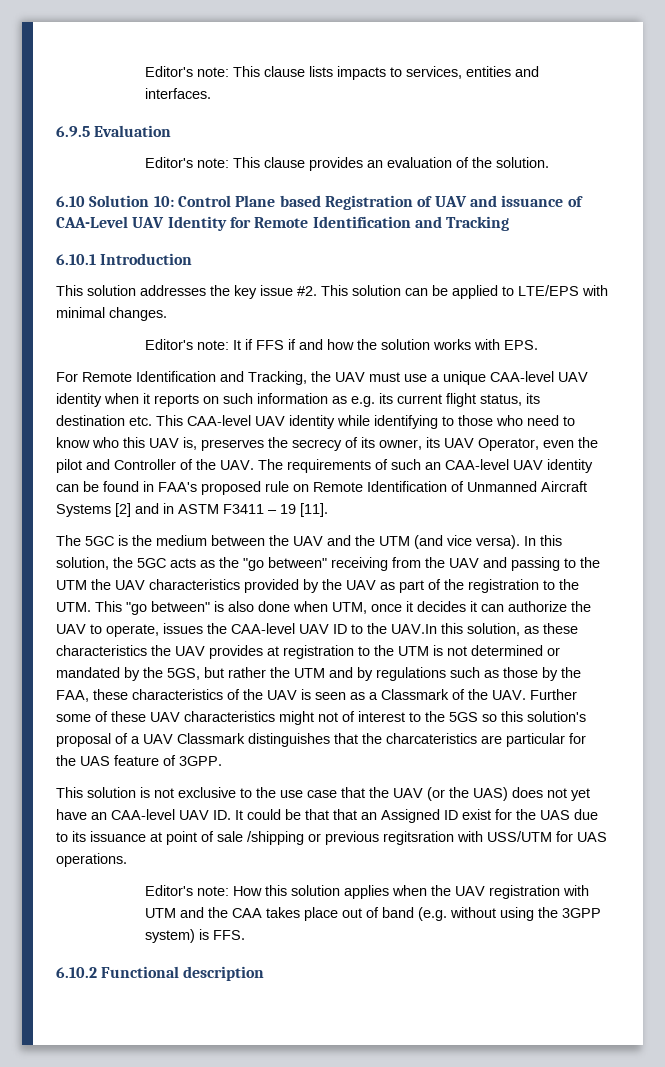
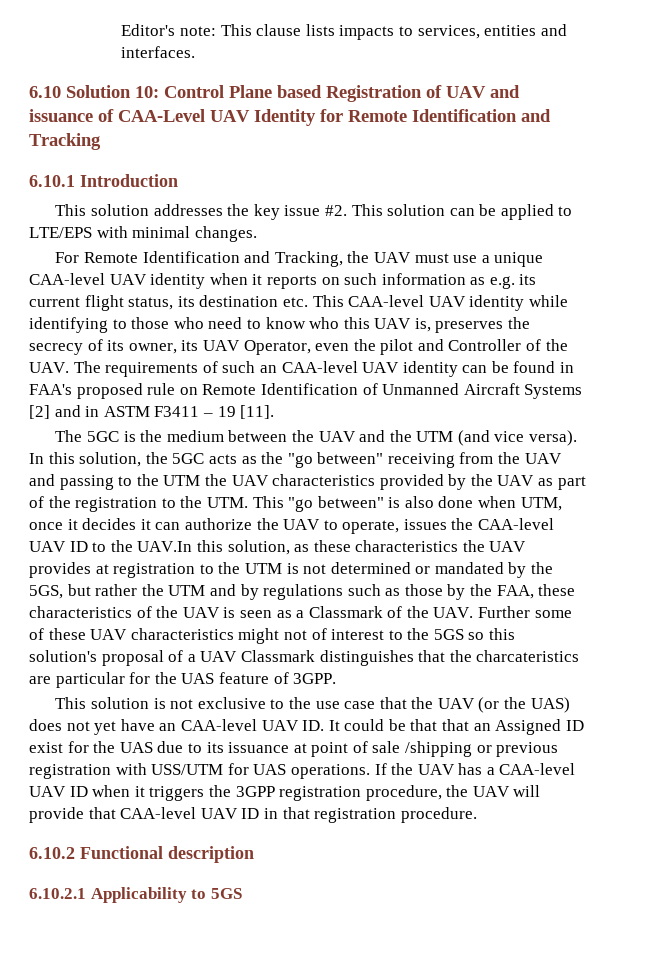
[56,125,172,137] [145,157,550,171] // 6.9.5 Evaluation // Editor's note: This clause provides an evaluation of the solution. -> (196, 52) none
[145,339,539,350] // Editor's note: It if FFS if and how the solution works with EPS. -> (257, 234) none
[383,831,454,845] regitsration -> [29,764,111,779] registration
[145,885,590,899] [145,907,602,921] [145,929,246,943] // Editor's note: How this solution applies when the UAV registration with UTM and the CAA takes place out of band (e.g. without using the 3GPP system) is FFS. -> [374,763,576,775] [29,785,541,801] [29,807,477,823] If the UAV has a CAA-level UAV ID when it triggers the 3GPP registration procedure, the UAV will provide that CAA-level UAV ID in that registration procedure.
(265, 973) none -> [29,887,242,903] // 6.10.2.1 Applicability to 5GS

